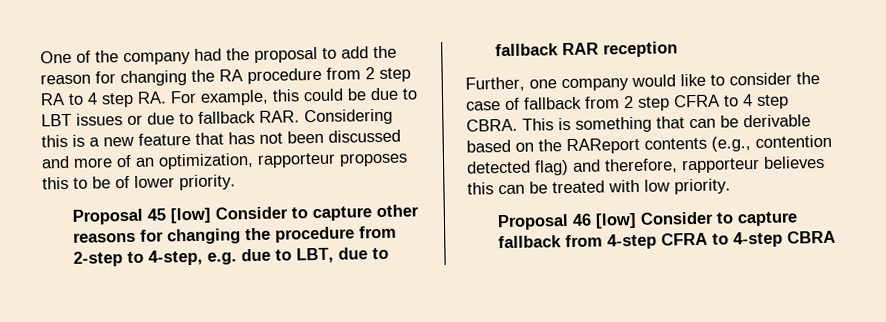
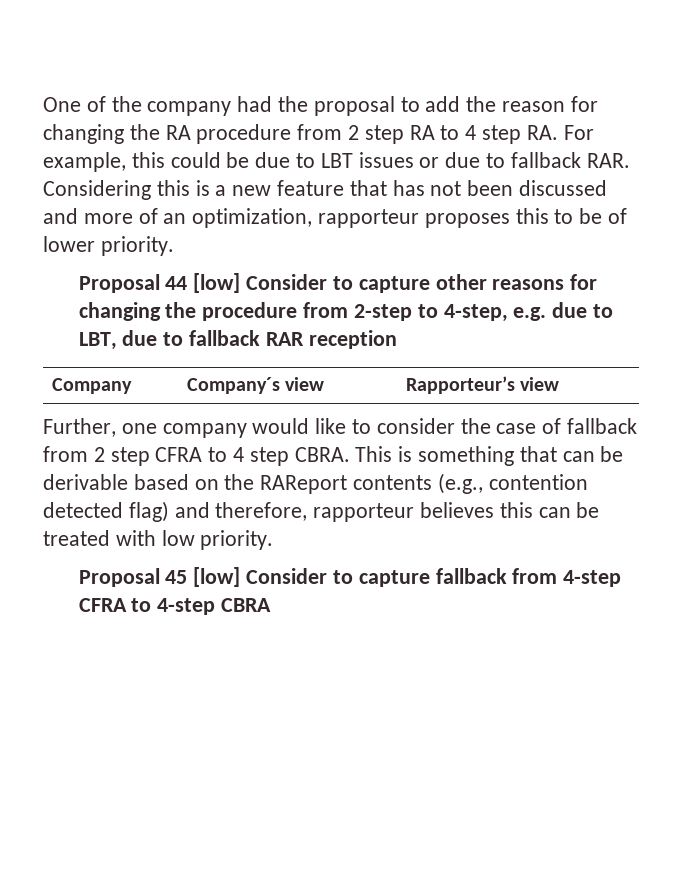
[146,208,166,221] 45 -> [165,276,188,290] 44
(678, 49) none -> [52,378,133,394] [187,377,325,394] [406,376,560,394] // Company | Company´s view | Rapporteur’s view
[571,213,592,226] 46 -> [165,570,188,584] 45

